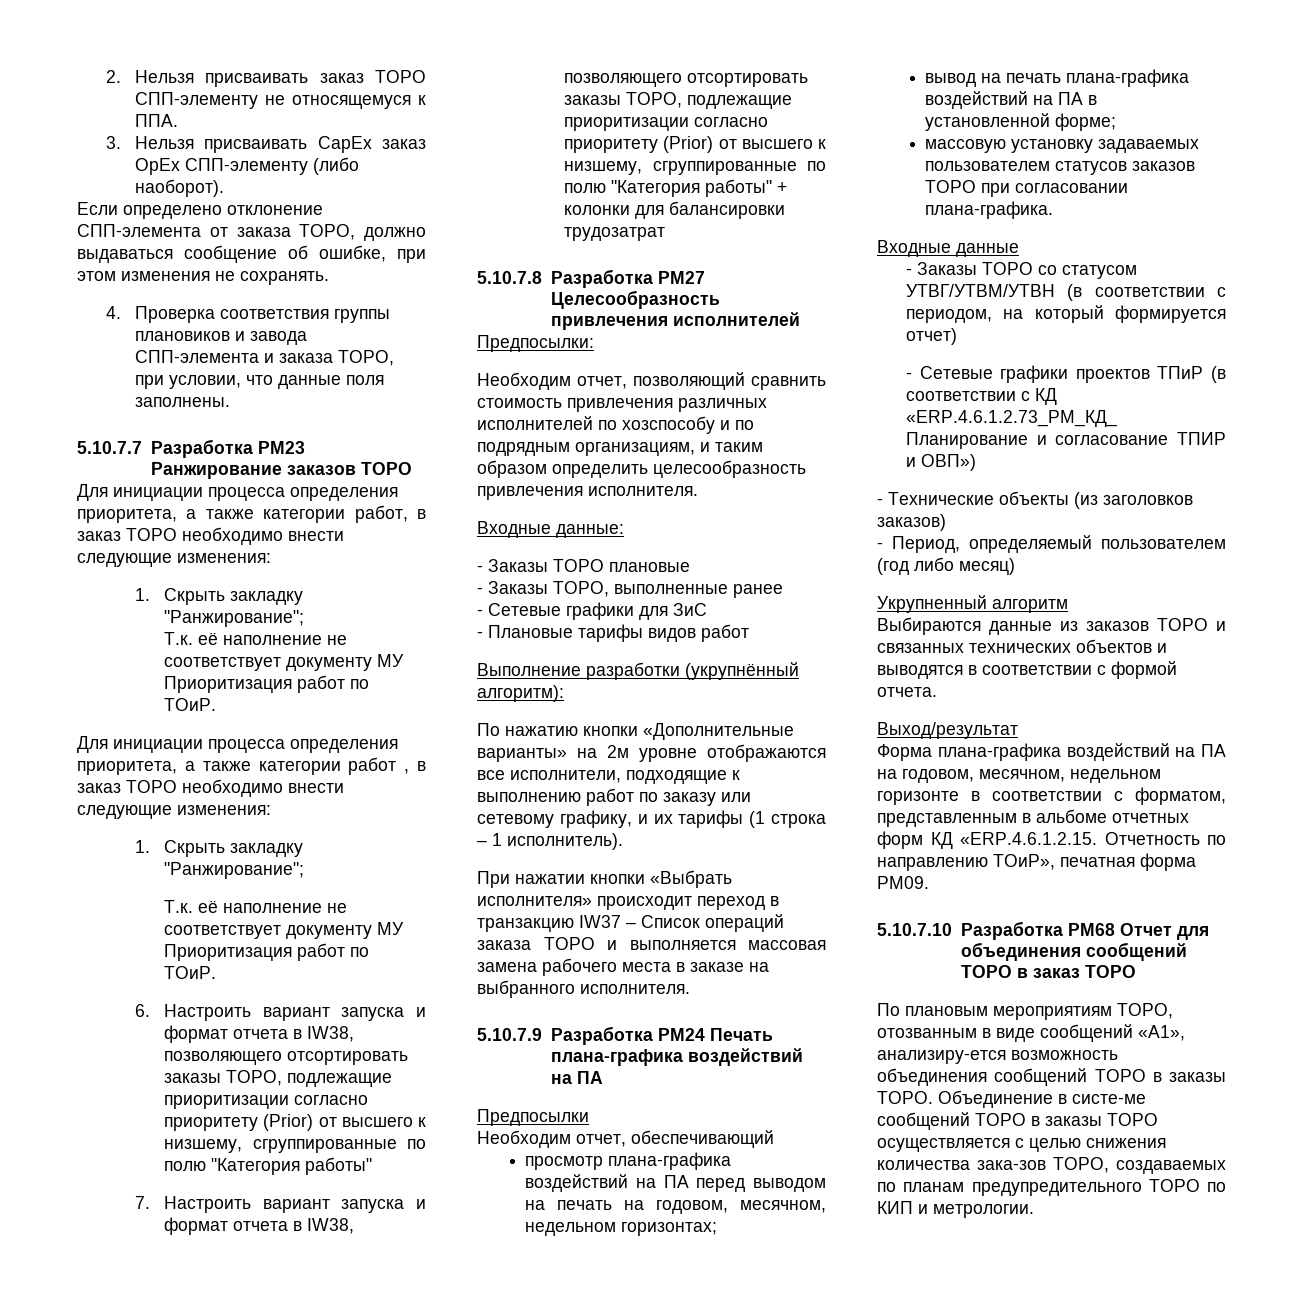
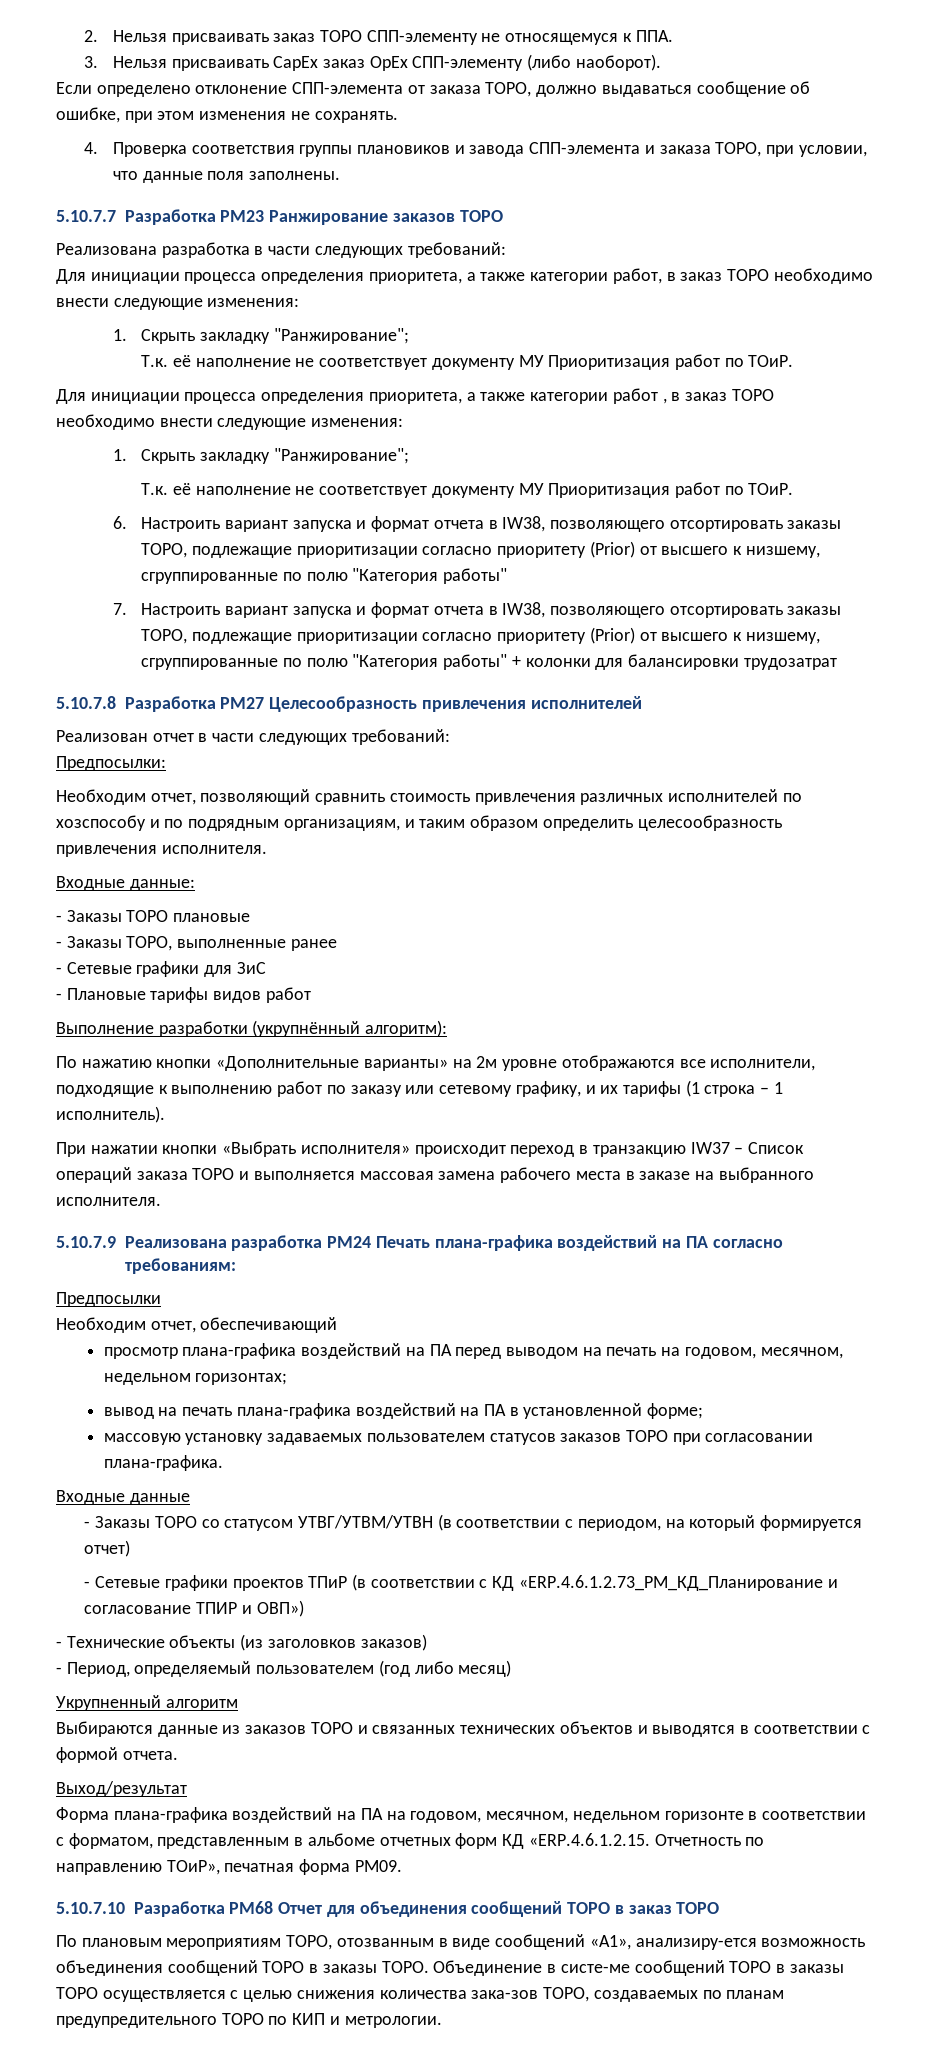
(412, 468) none -> [56,242,506,258] // Реализована разработка в части следующих требований:
(800, 319) none -> [56,729,450,745] // Реализован отчет в части следующих требований:
[550,1026,653,1045] Разработка -> [124,1235,323,1251] Реализована разработка
(603, 1077) none -> [712,1239,783,1248] [124,1258,236,1274] согласно требованиям:

